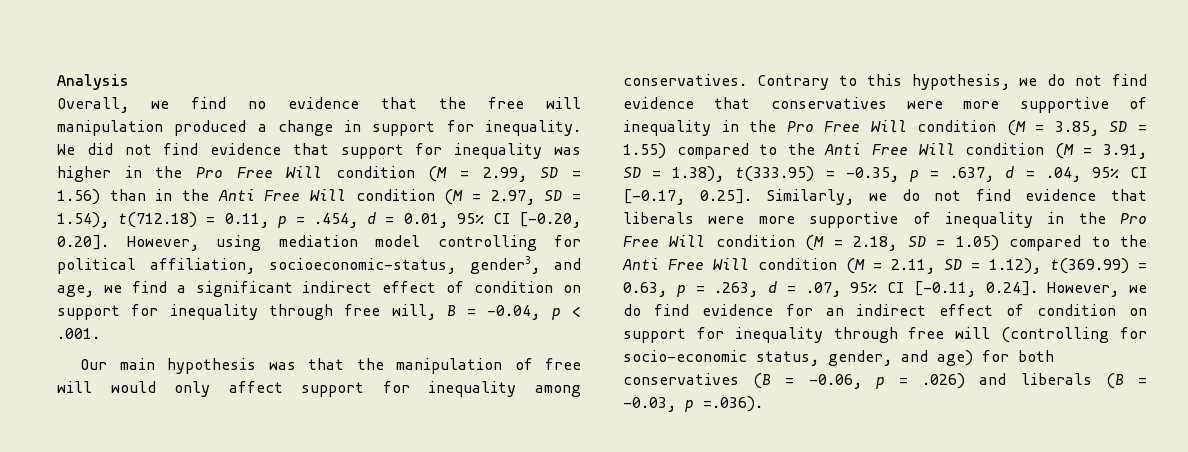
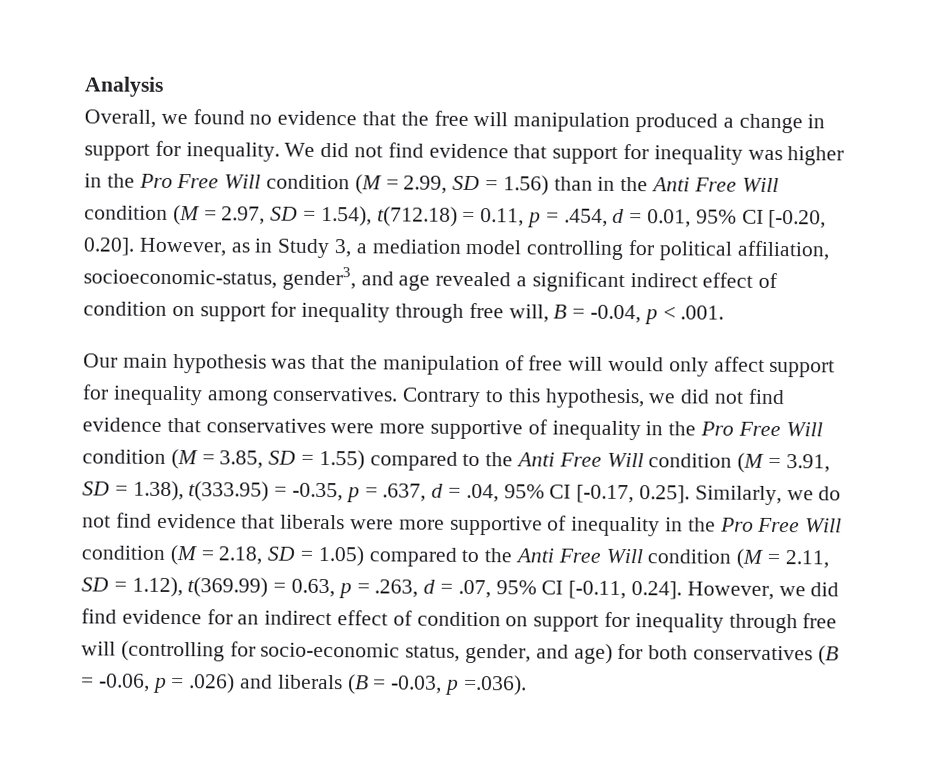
[191,97,226,109] find -> [192,109,245,125] found
[216,235,261,251] using -> [230,238,367,259] as in Study 3, a
[57,281,167,297] age, we find -> [398,271,512,291] age revealed
[1047,74,1066,86] do -> [680,389,711,404] did
[623,304,641,316] do -> [810,582,840,597] did

